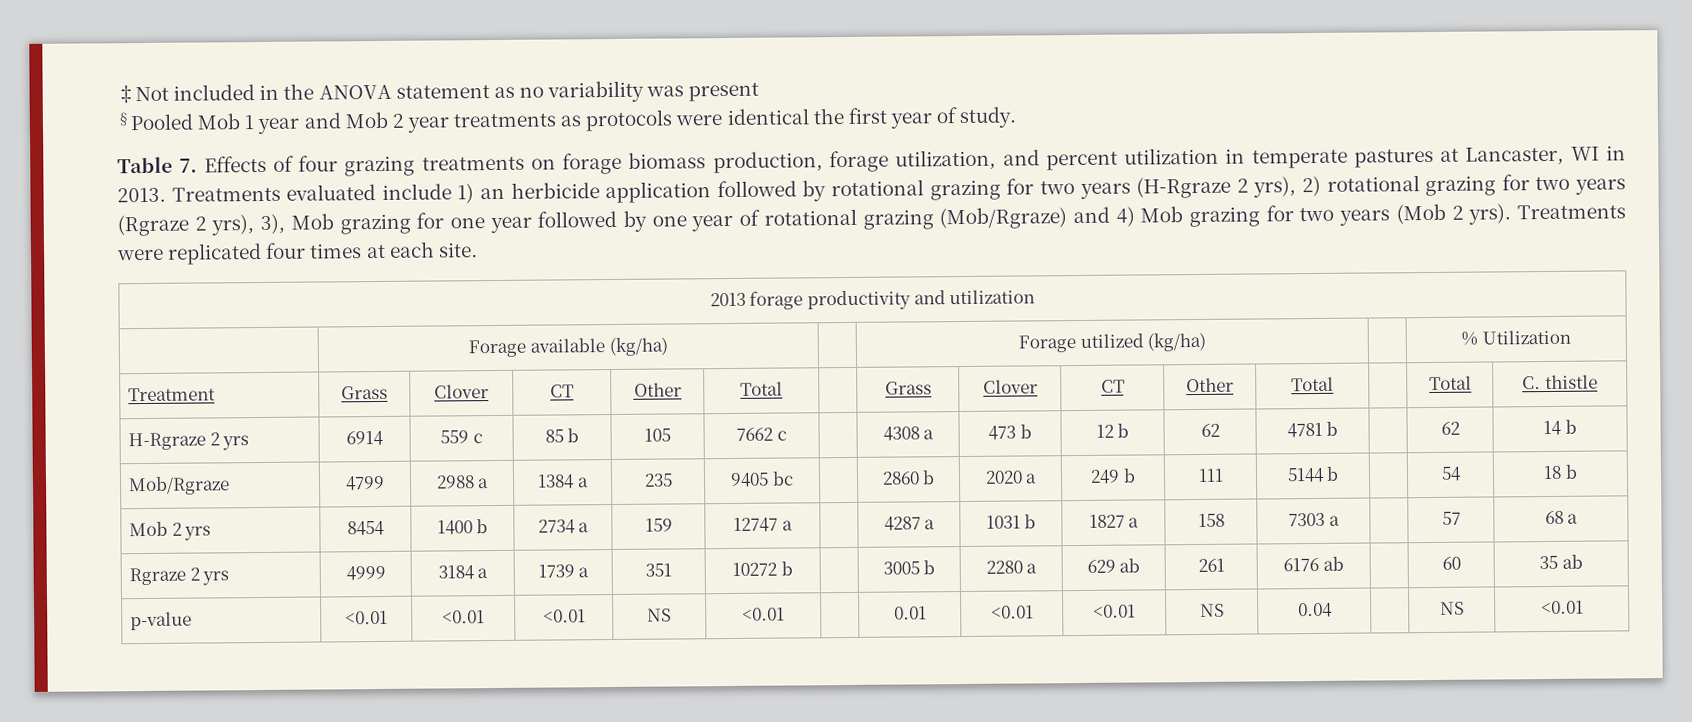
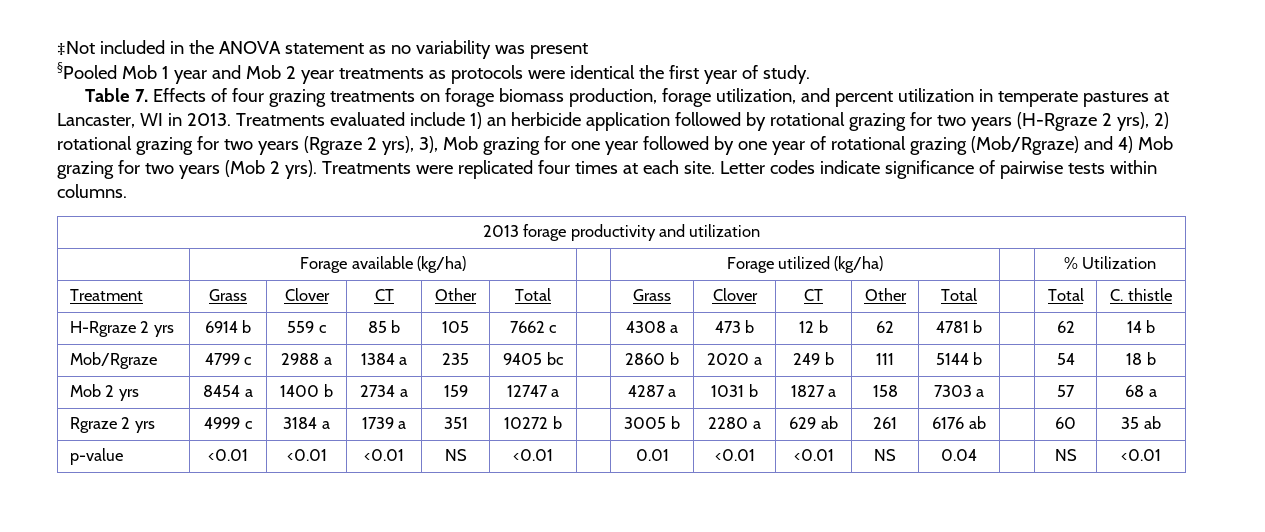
(478, 250) none -> [719,160,1157,179] [57,184,127,198] Letter codes indicate significance of pairwise tests within columns.
(384, 438) none -> [242,320,252,333] b
(385, 483) none -> [244,357,253,365] c
(385, 528) none -> [244,389,253,397] a
(386, 573) none -> [244,421,253,429] c

